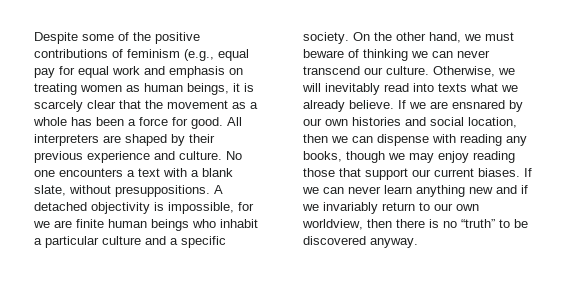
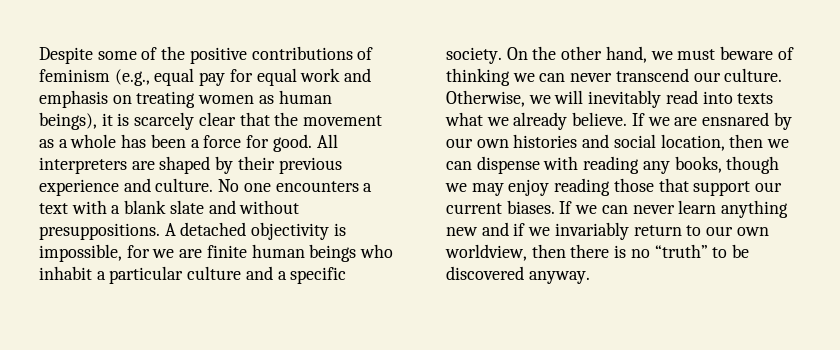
[187,83,229,95] beings, -> [39,112,97,130] beings),
[34,185,66,196] slate, -> [169,200,236,214] slate and

